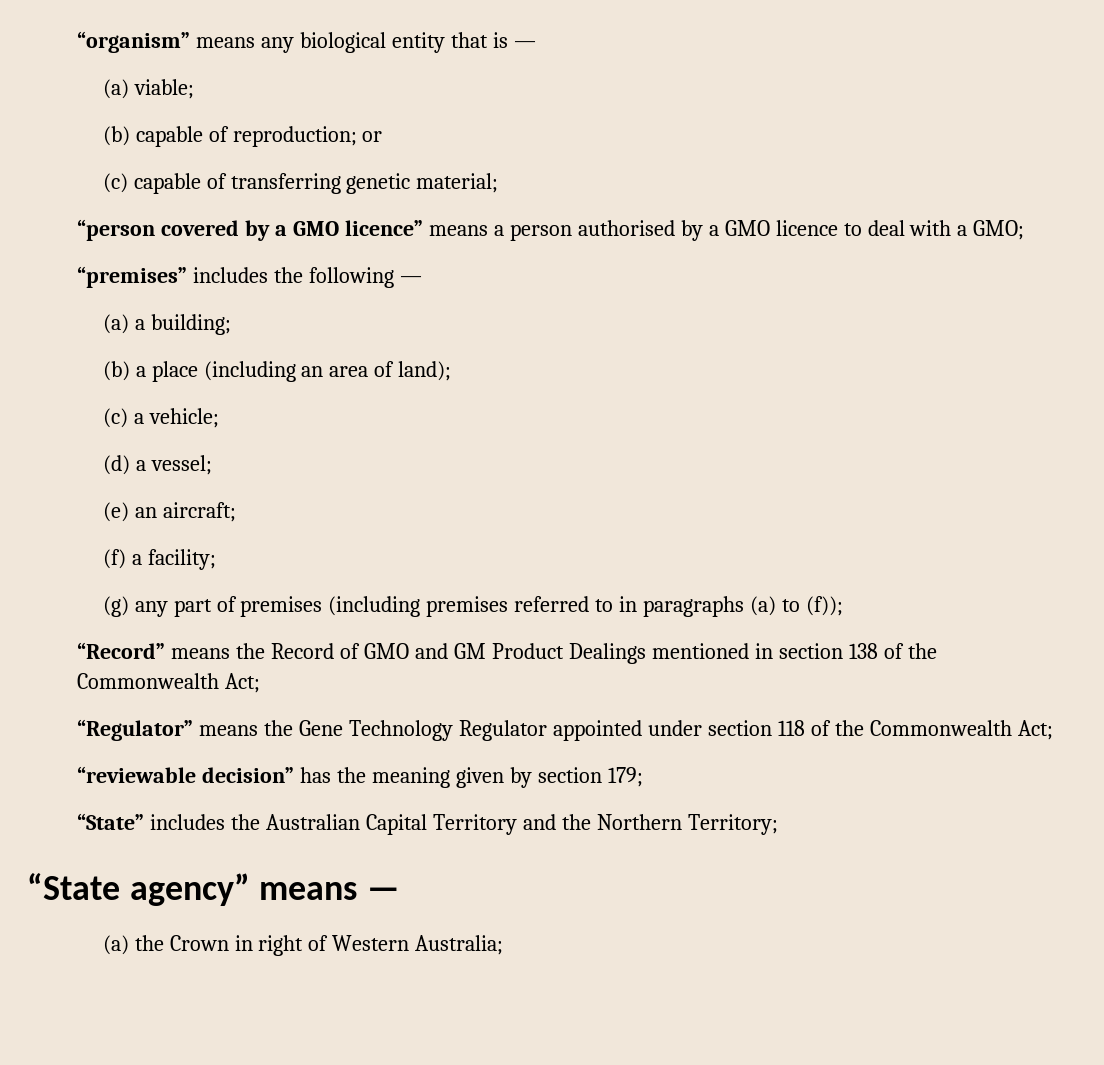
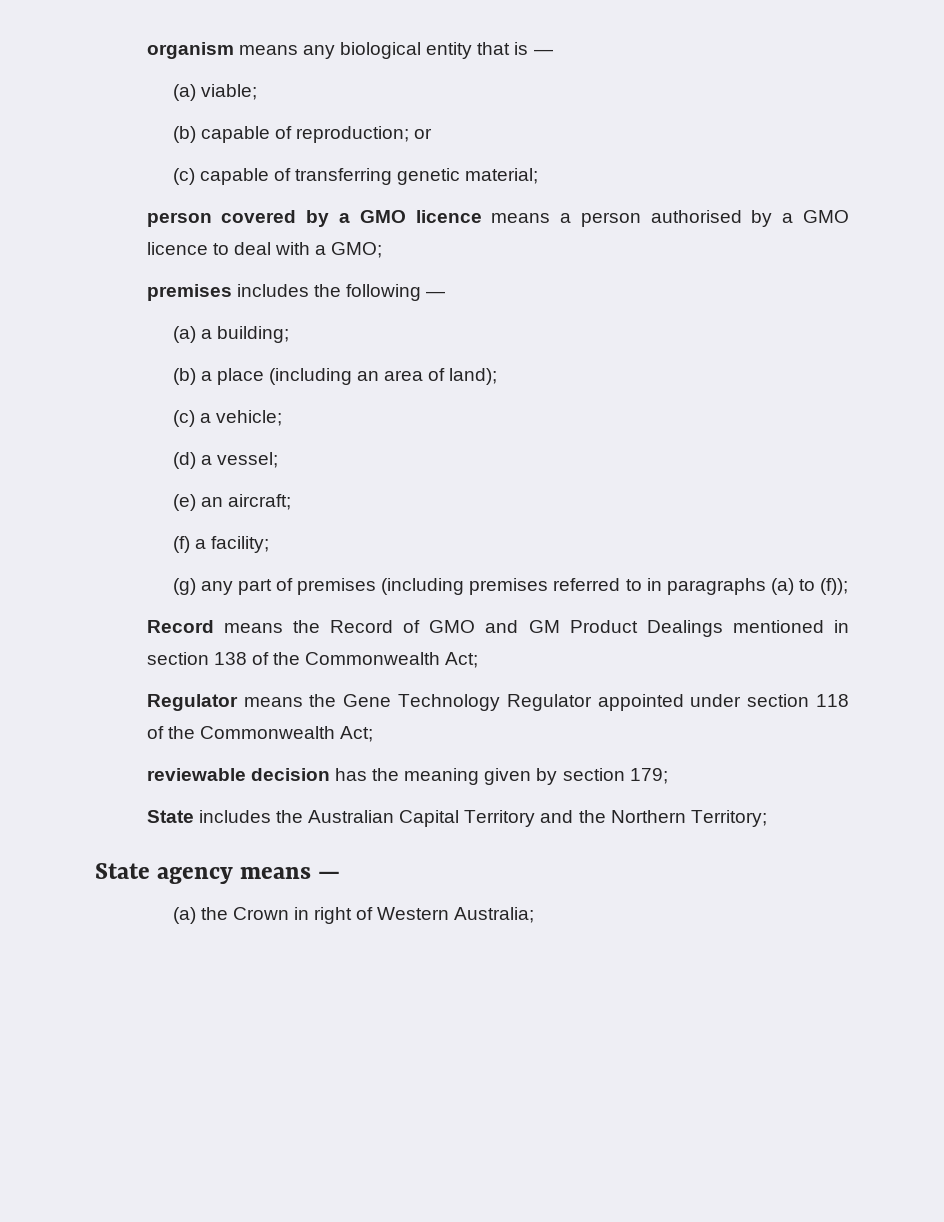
[77,31,191,53] “organism” -> [146,42,234,59] organism
[77,219,156,241] “person -> [146,212,212,227] person
[345,220,424,236] licence” -> [415,210,482,223] licence
[77,266,188,288] “premises” -> [146,284,232,301] premises
[77,642,166,659] “Record” -> [146,620,214,633] Record
[77,719,194,741] “Regulator” -> [146,694,238,711] Regulator
[77,766,295,783] “reviewable decision” -> [146,768,330,781] reviewable decision
[77,813,145,830] “State” -> [146,810,194,823] State
[27,873,250,906] “State agency” -> [95,863,234,884] State agency

